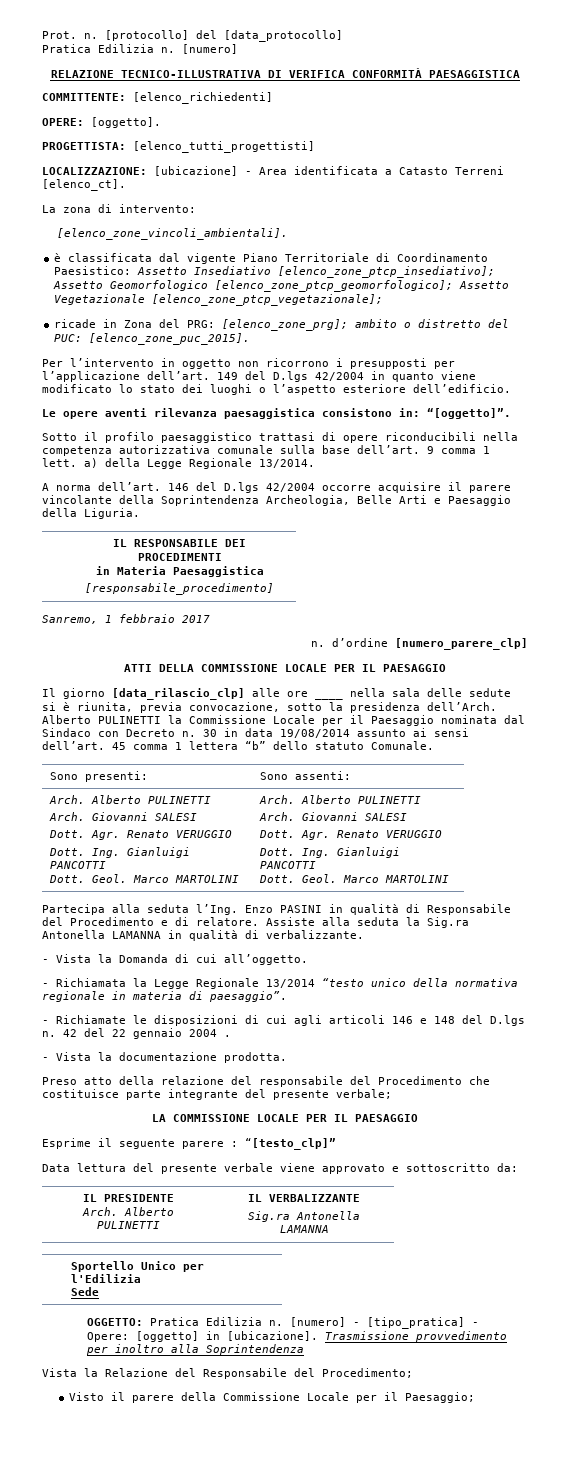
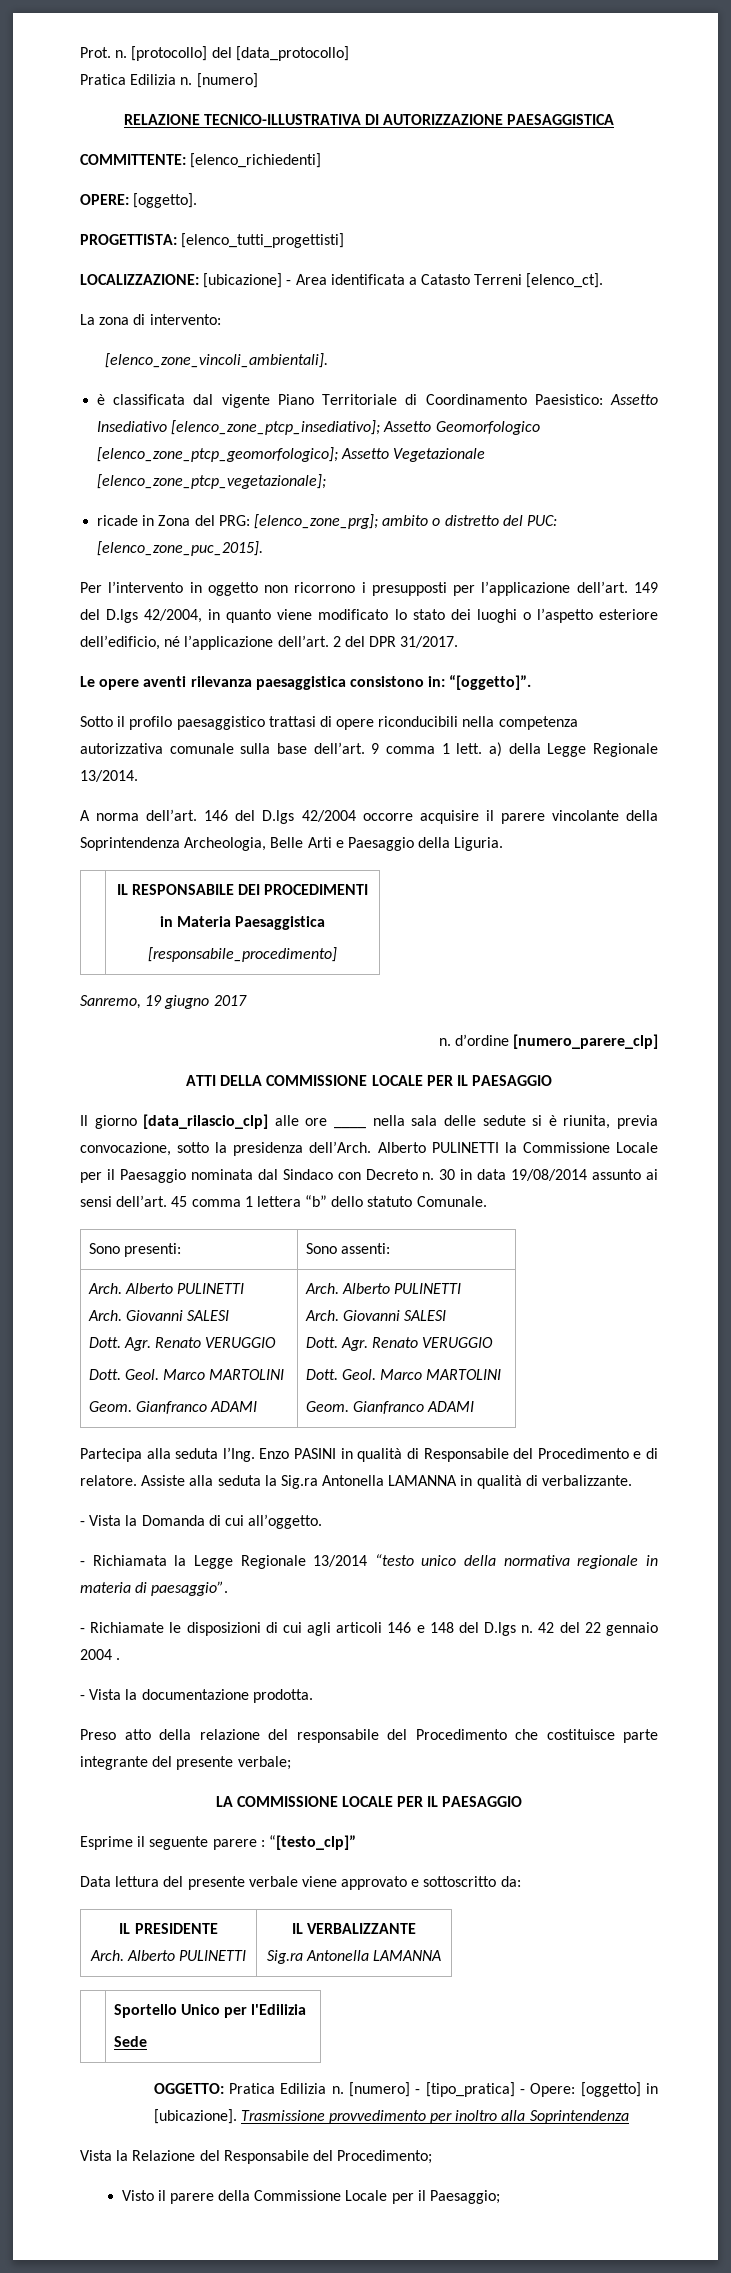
[288,68,422,78] VERIFICA CONFORMITÀ -> [383,114,504,125] AUTORIZZAZIONE
[315,372,364,381] 42/2004 -> [144,609,203,623] 42/2004,
[413,384,511,393] dell’edificio. -> [80,635,459,650] dell’edificio, né l’applicazione dell’art. 2 del DPR 31/2017.
[105,614,175,623] 1 febbraio -> [145,995,210,1009] 19 giugno
[49,847,191,858] [50,861,107,869] [49,874,240,883] // Dott. Ing. Gianluigi PANCOTTI // Dott. Geol. Marco MARTOLINI -> [88,1369,285,1380] [88,1401,258,1414] // Dott. Geol. Marco MARTOLINI // Geom. Gianfranco ADAMI
[259,847,401,858] [260,861,317,869] [259,874,450,883] // Dott. Ing. Gianluigi PANCOTTI // Dott. Geol. Marco MARTOLINI -> [305,1369,502,1380] [305,1401,475,1414] // Dott. Geol. Marco MARTOLINI // Geom. Gianfranco ADAMI

